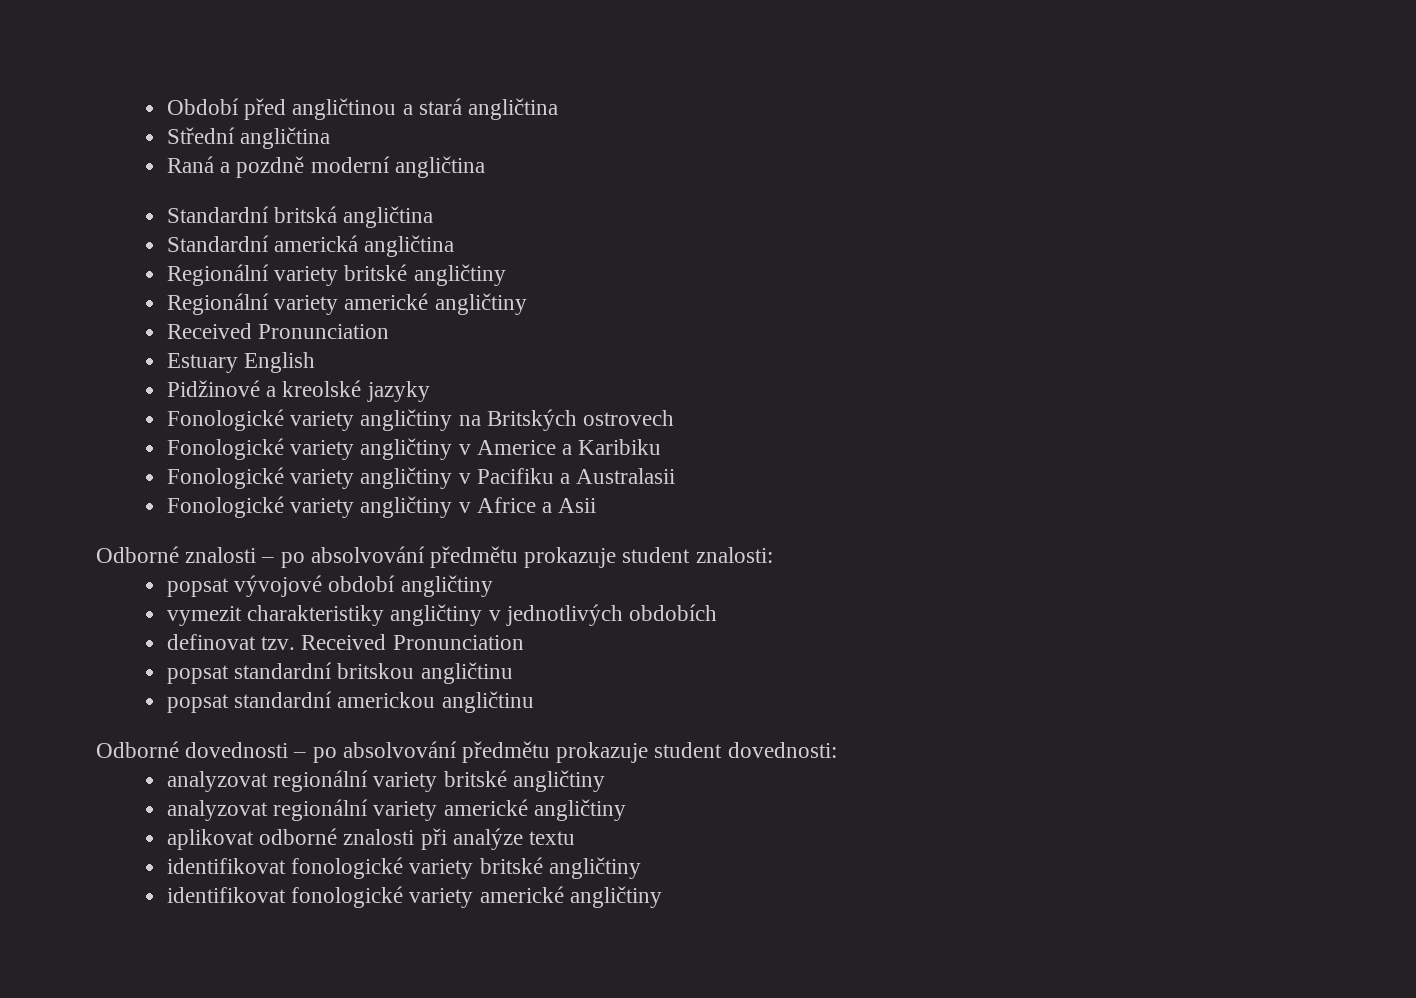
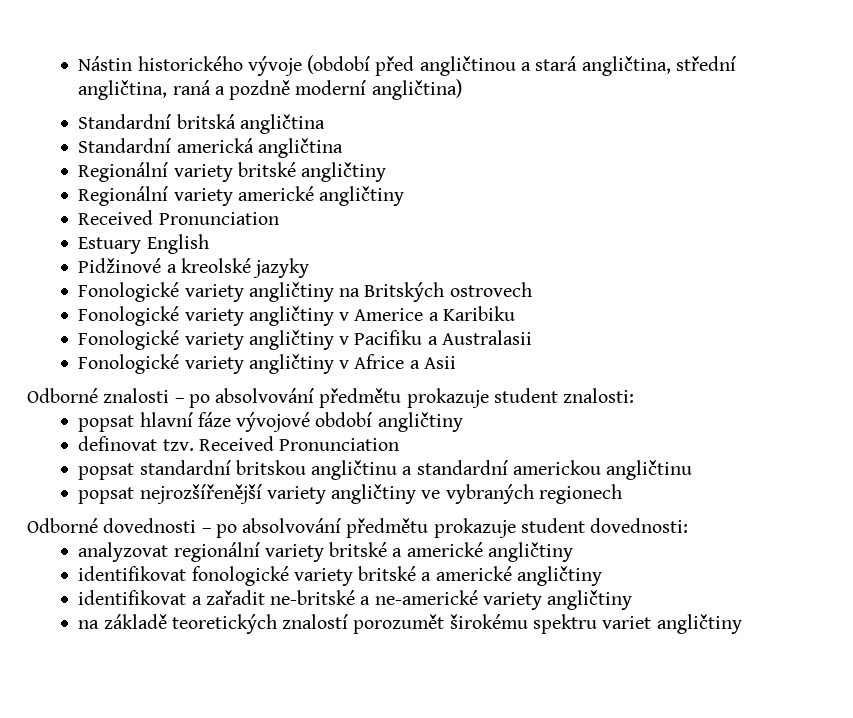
[166,98,558,120] [166,127,331,149] [166,156,214,173] Období před angličtinou a stará angličtina // Střední angličtina // Raná -> [78,55,736,76] [78,80,211,100] Nástin historického vývoje (období před angličtinou a stará angličtina, střední angličtina, raná
[394,156,485,178] angličtina -> [371,79,462,100] angličtina)
(229, 587) none -> [139,412,231,427] hlavní fáze
[166,604,717,626] // vymezit charakteristiky angličtiny v jednotlivých obdobích -> (463, 422) none
[166,694,229,713] // popsat -> [402,466,413,475] a
(534, 702) none -> [78,484,622,504] // popsat nejrozšířenější variety angličtiny ve vybraných regionech
[512,770,605,792] [166,799,626,821] [166,828,575,850] angličtiny // analyzovat regionální variety americké angličtiny // aplikovat odborné znalosti při analýze textu -> [392,542,573,562] a americké angličtiny
[548,857,641,879] [166,886,564,908] angličtiny // identifikovat fonologické variety americké -> [421,566,602,586] [78,590,633,610] [78,614,652,634] a americké angličtiny // identifikovat a zařadit ne-britské a ne-americké variety angličtiny // na základě teoretických znalostí porozumět širokému spektru variet

